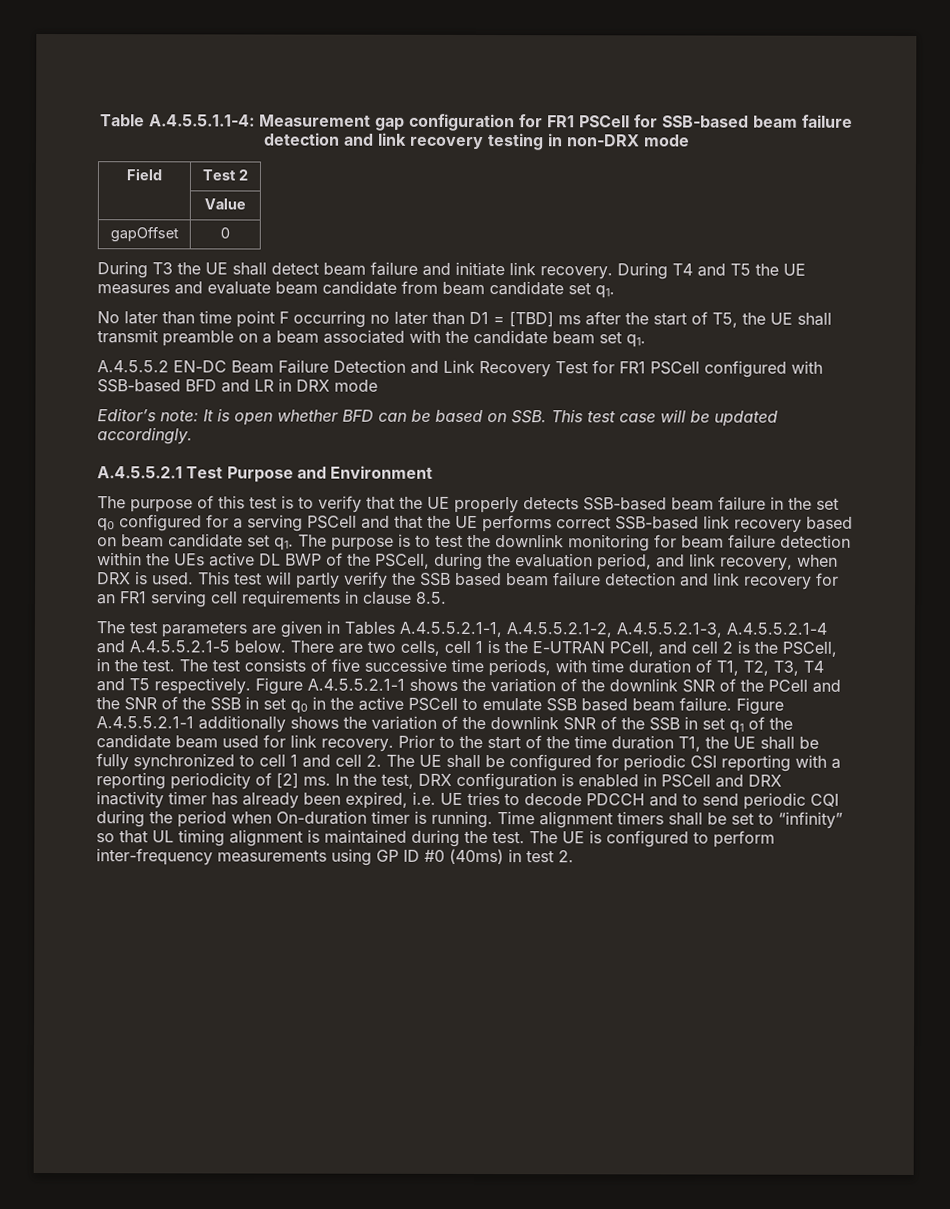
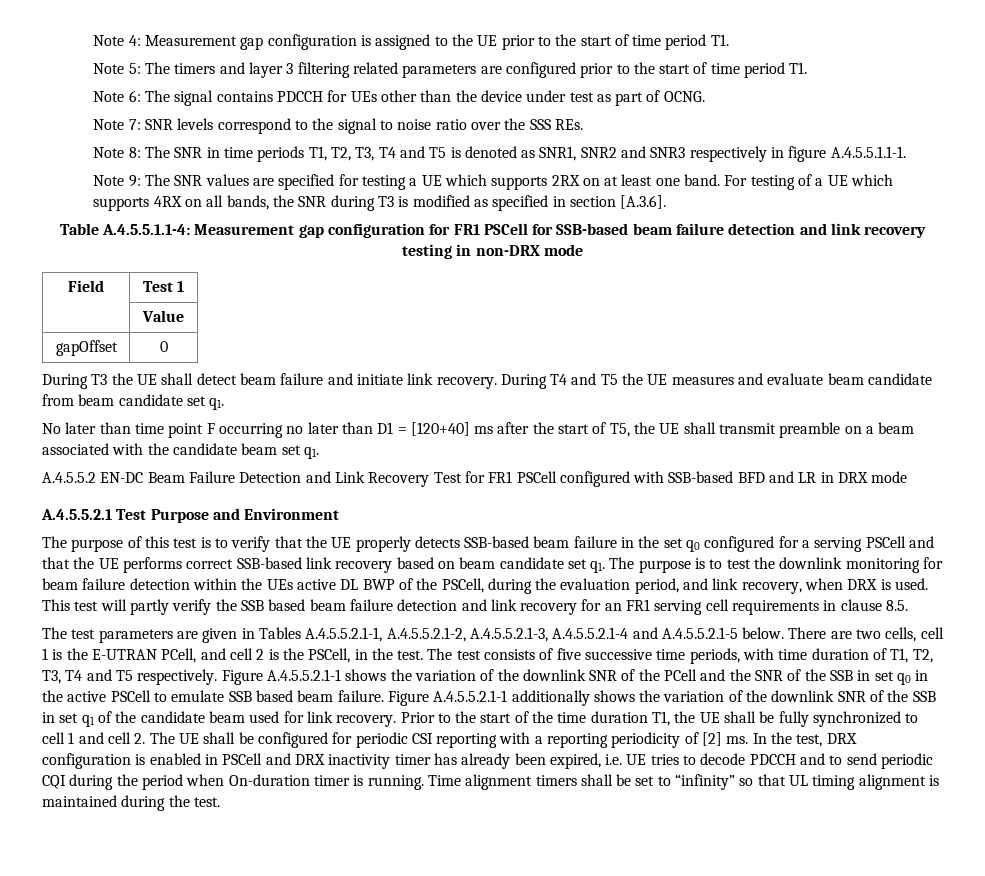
(100, 120) none -> [93,34,729,50] [93,62,808,78] [93,90,705,106] [93,118,583,134] [93,146,906,162] [93,174,894,190] [93,195,667,211] Note 4: Measurement gap configuration is assigned to the UE prior to the start of time period T1. // Note 5: The timers and layer 3 filtering related parameters are configured prior to the start of time period T1. // Note 6: The signal contains PDCCH for UEs other than the device under test as part of OCNG. // Note 7: SNR levels correspond to the signal to noise ratio over the SSS REs. // Note 8: The SNR in time periods T1, T2, T3, T4 and T5 is denoted as SNR1, SNR2 and SNR3 respectively in figure A.4.5.5.1.1-1. // Note 9: The SNR values are specified for testing a UE which supports 2RX on at least one band. For testing of a UE which supports 4RX on all bands, the SNR during T3 is modified as specified in section [A.3.6]. //
[238,169,248,181] 2 -> [177,281,185,292] 1
[509,311,554,328] [TBD] -> [410,422,470,436] [120+40]
[97,408,778,427] [97,427,193,445] // Editor’s note: It is open whether BFD can be based on SSB. This test case will be updated accordingly. -> (908, 477) none
[529,830,775,848] [96,848,574,866] The UE is configured to perform inter-frequency measurements using GP ID #0 (40ms) in test 2. -> (220, 802) none

